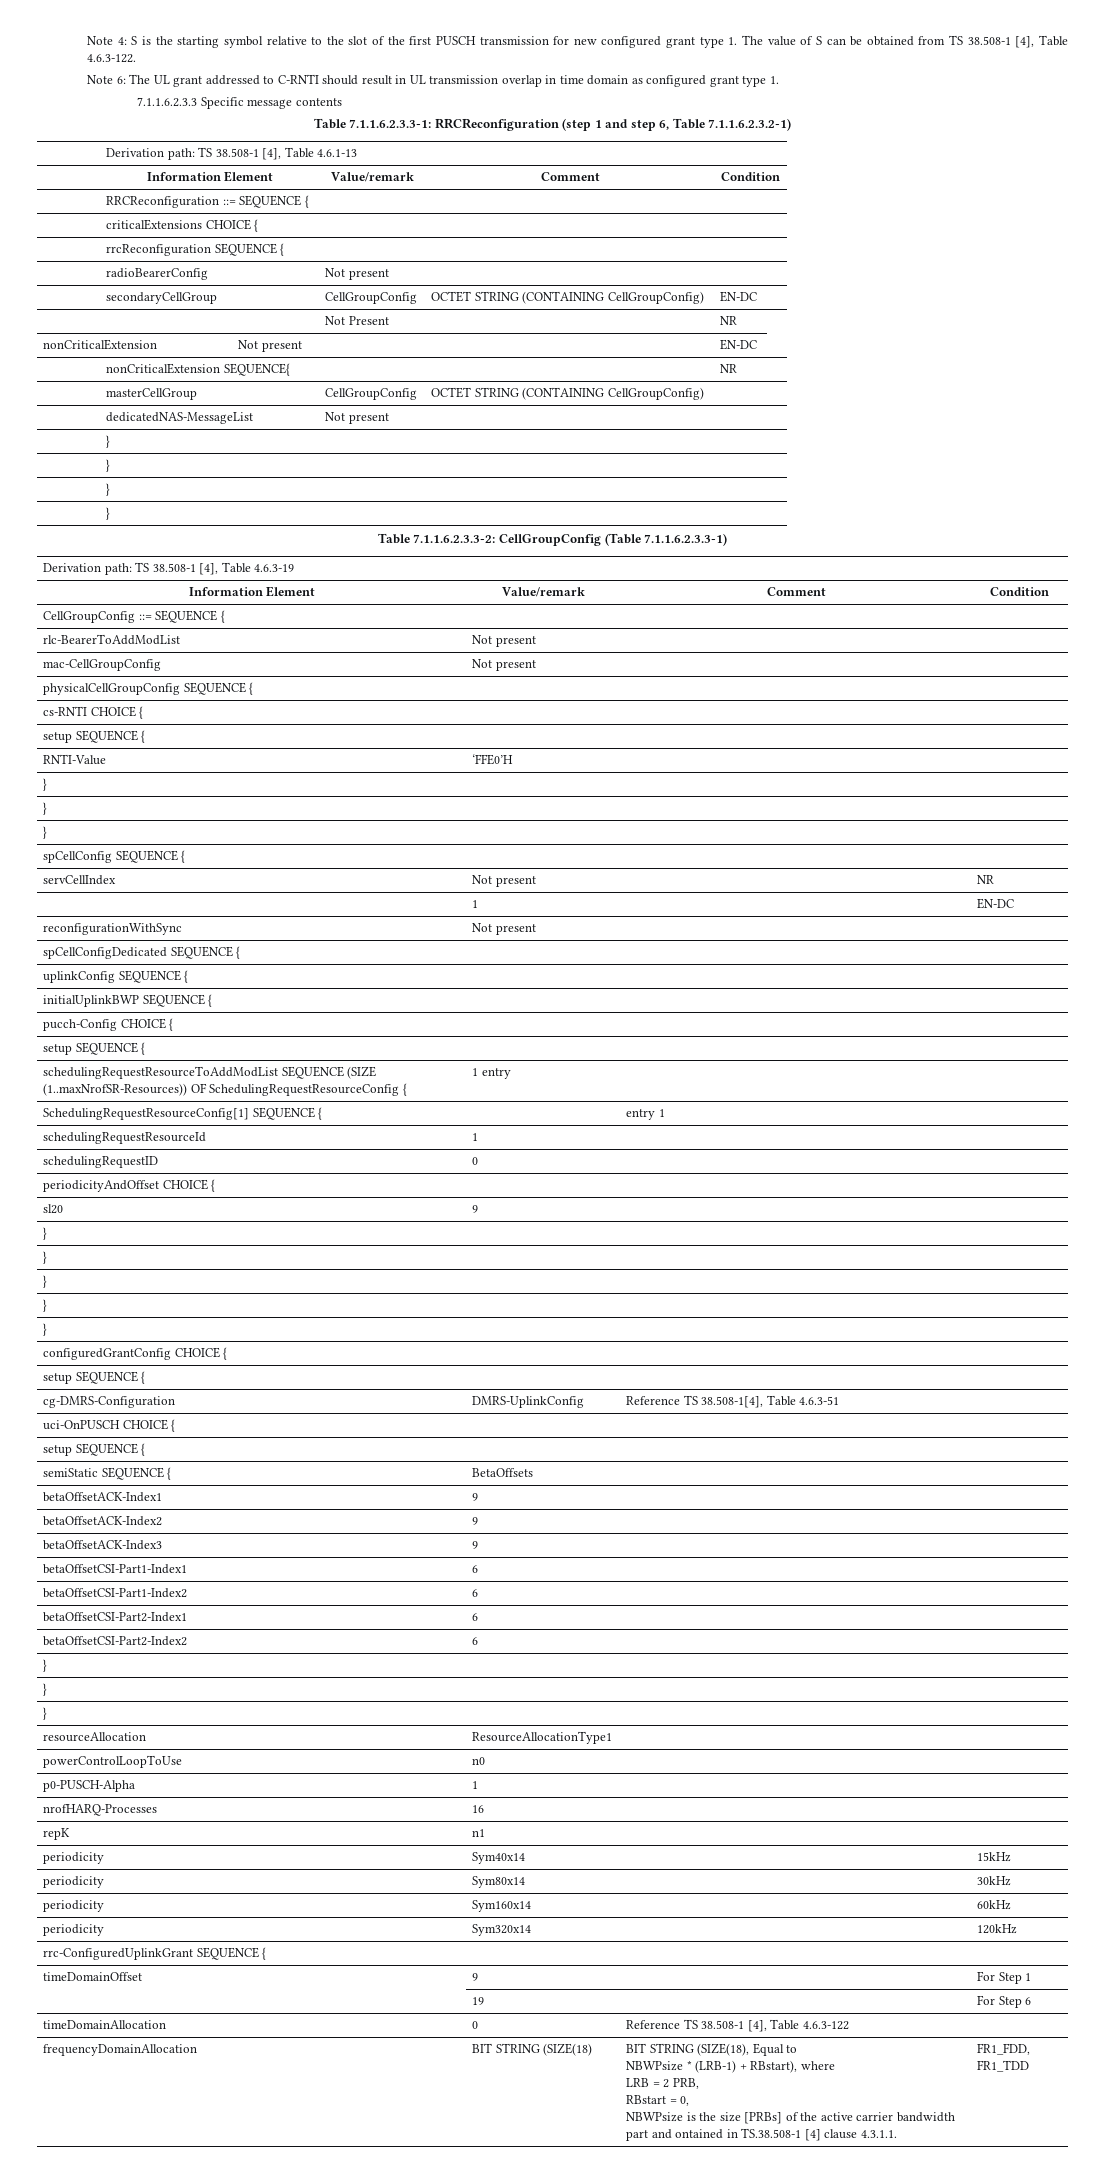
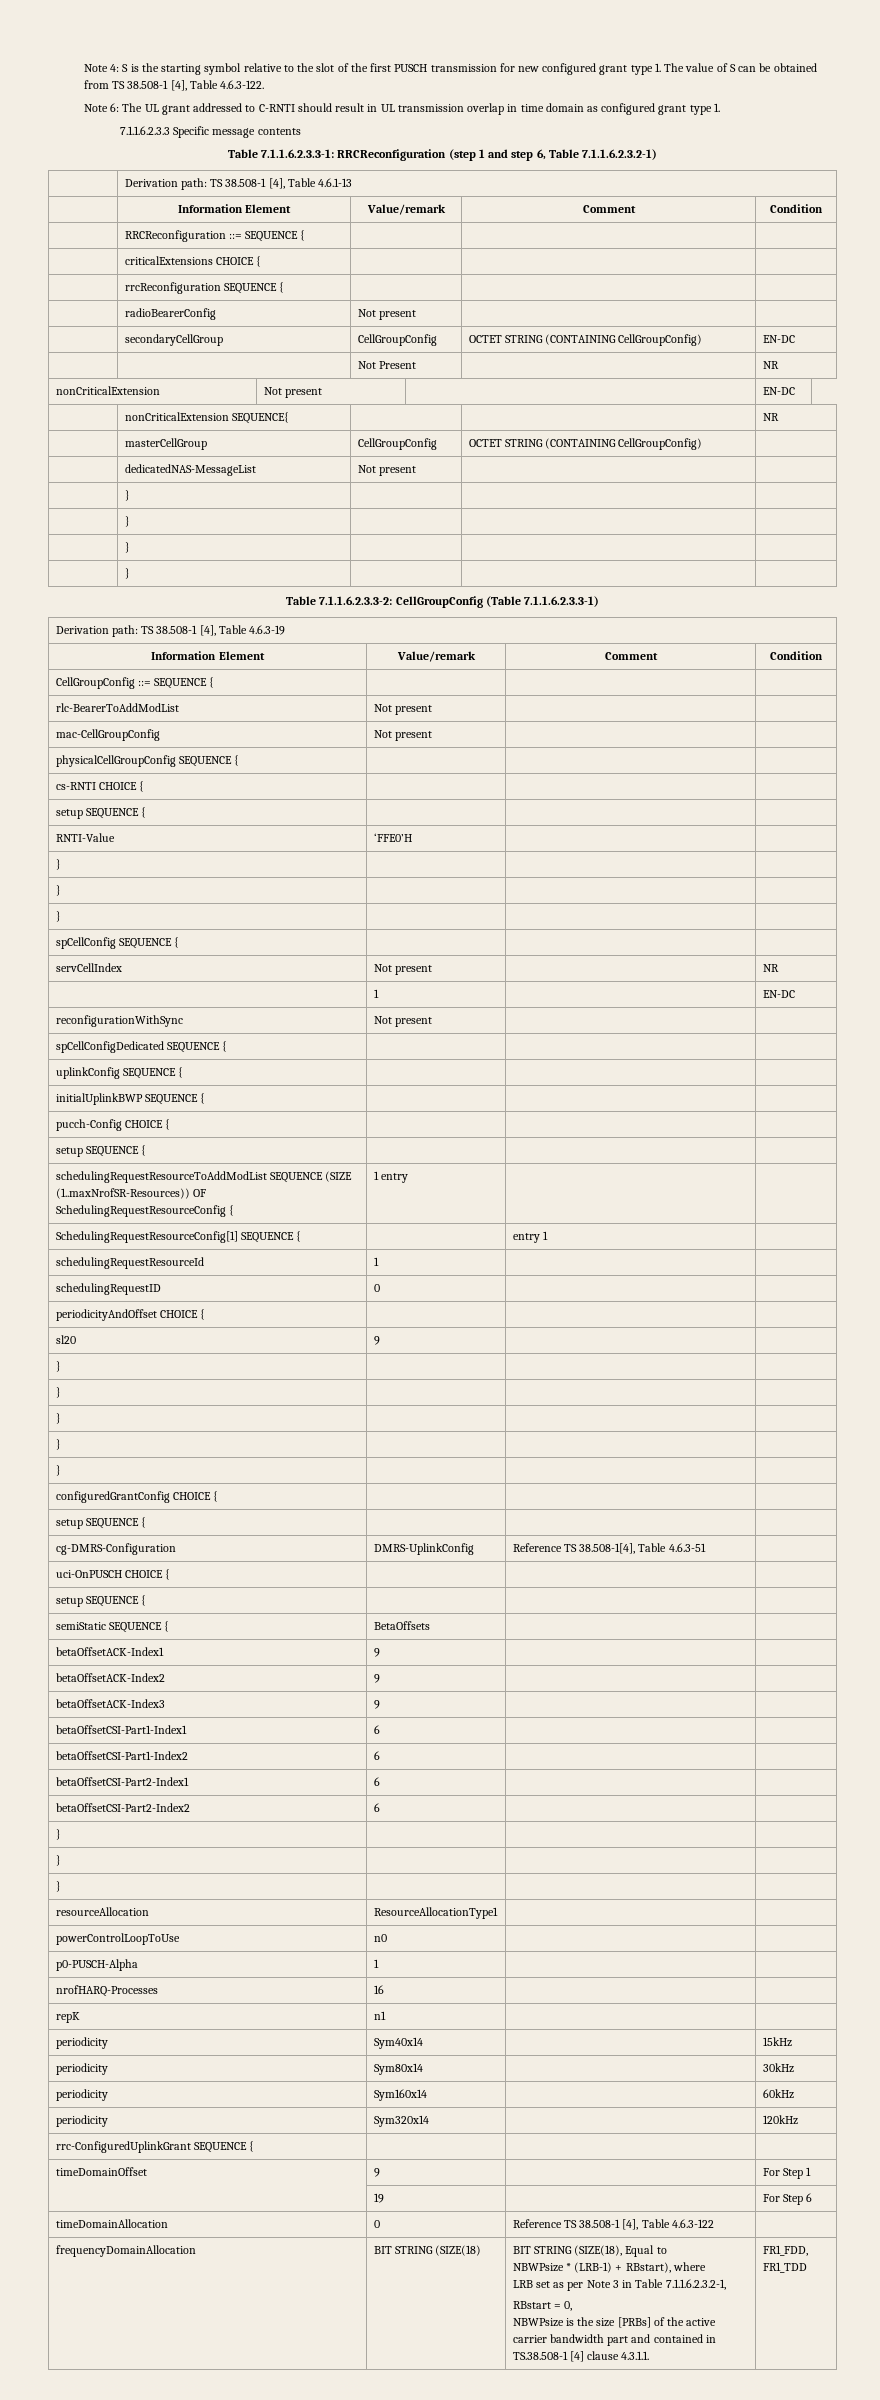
[652,2078,699,2089] = 2 PRB, -> [535,2279,726,2291] set as per Note 3 in Table 7.1.1.6.2.3.2-1,
[675,2129,724,2139] ontained -> [653,2334,703,2343] contained

